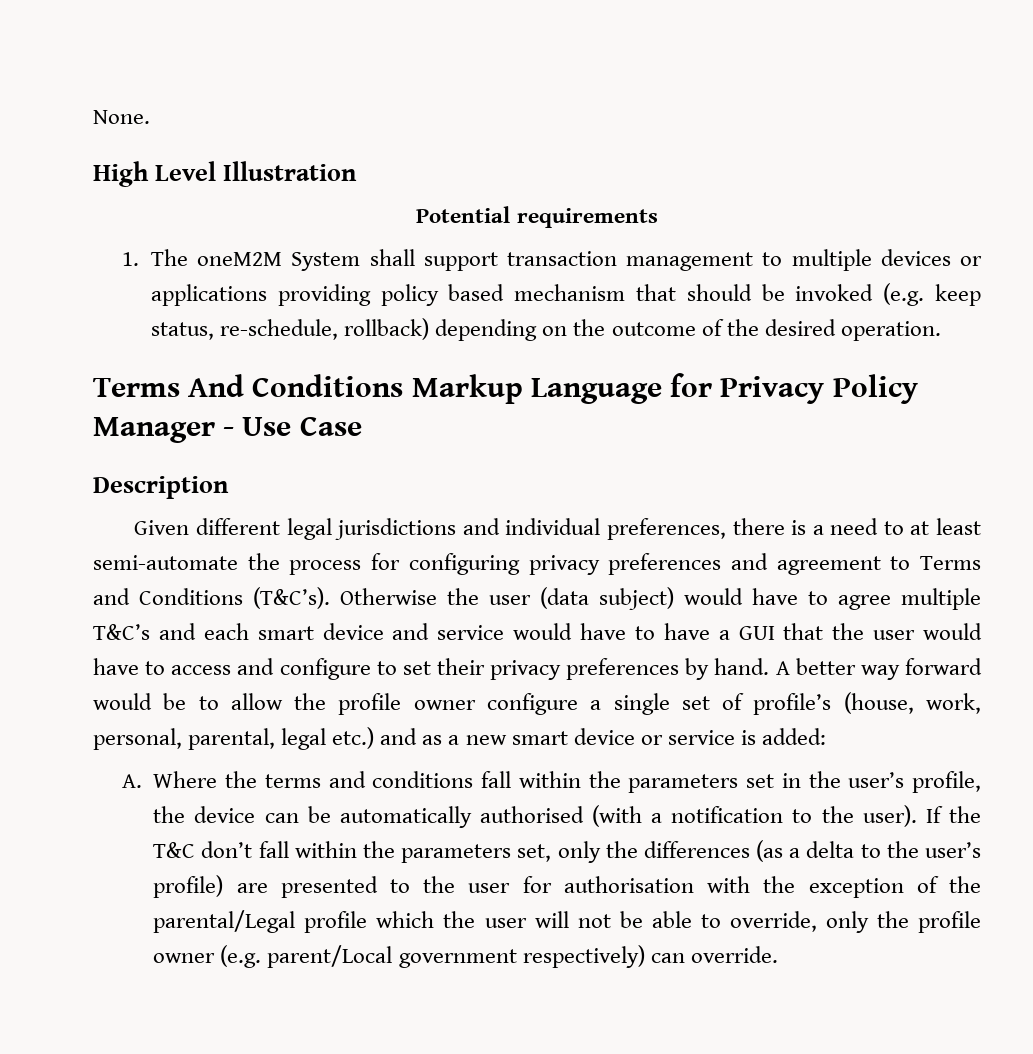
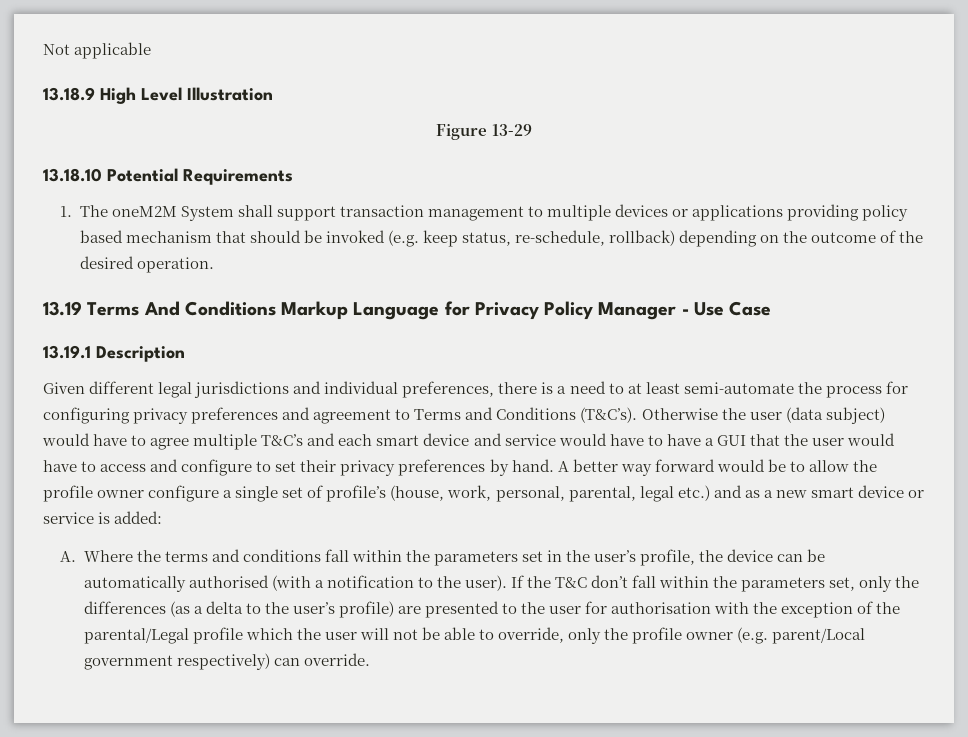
[93,110,150,124] None. // -> [43,42,152,59] [43,87,95,101] Not applicable // 13.18.9
[416,206,658,228] Potential requirements -> [436,124,532,140] [43,168,293,185] Figure 13-29 // 13.18.10 Potential Requirements
(941, 331) none -> [43,301,82,316] 13.19
(362, 426) none -> [43,345,91,359] 13.19.1

